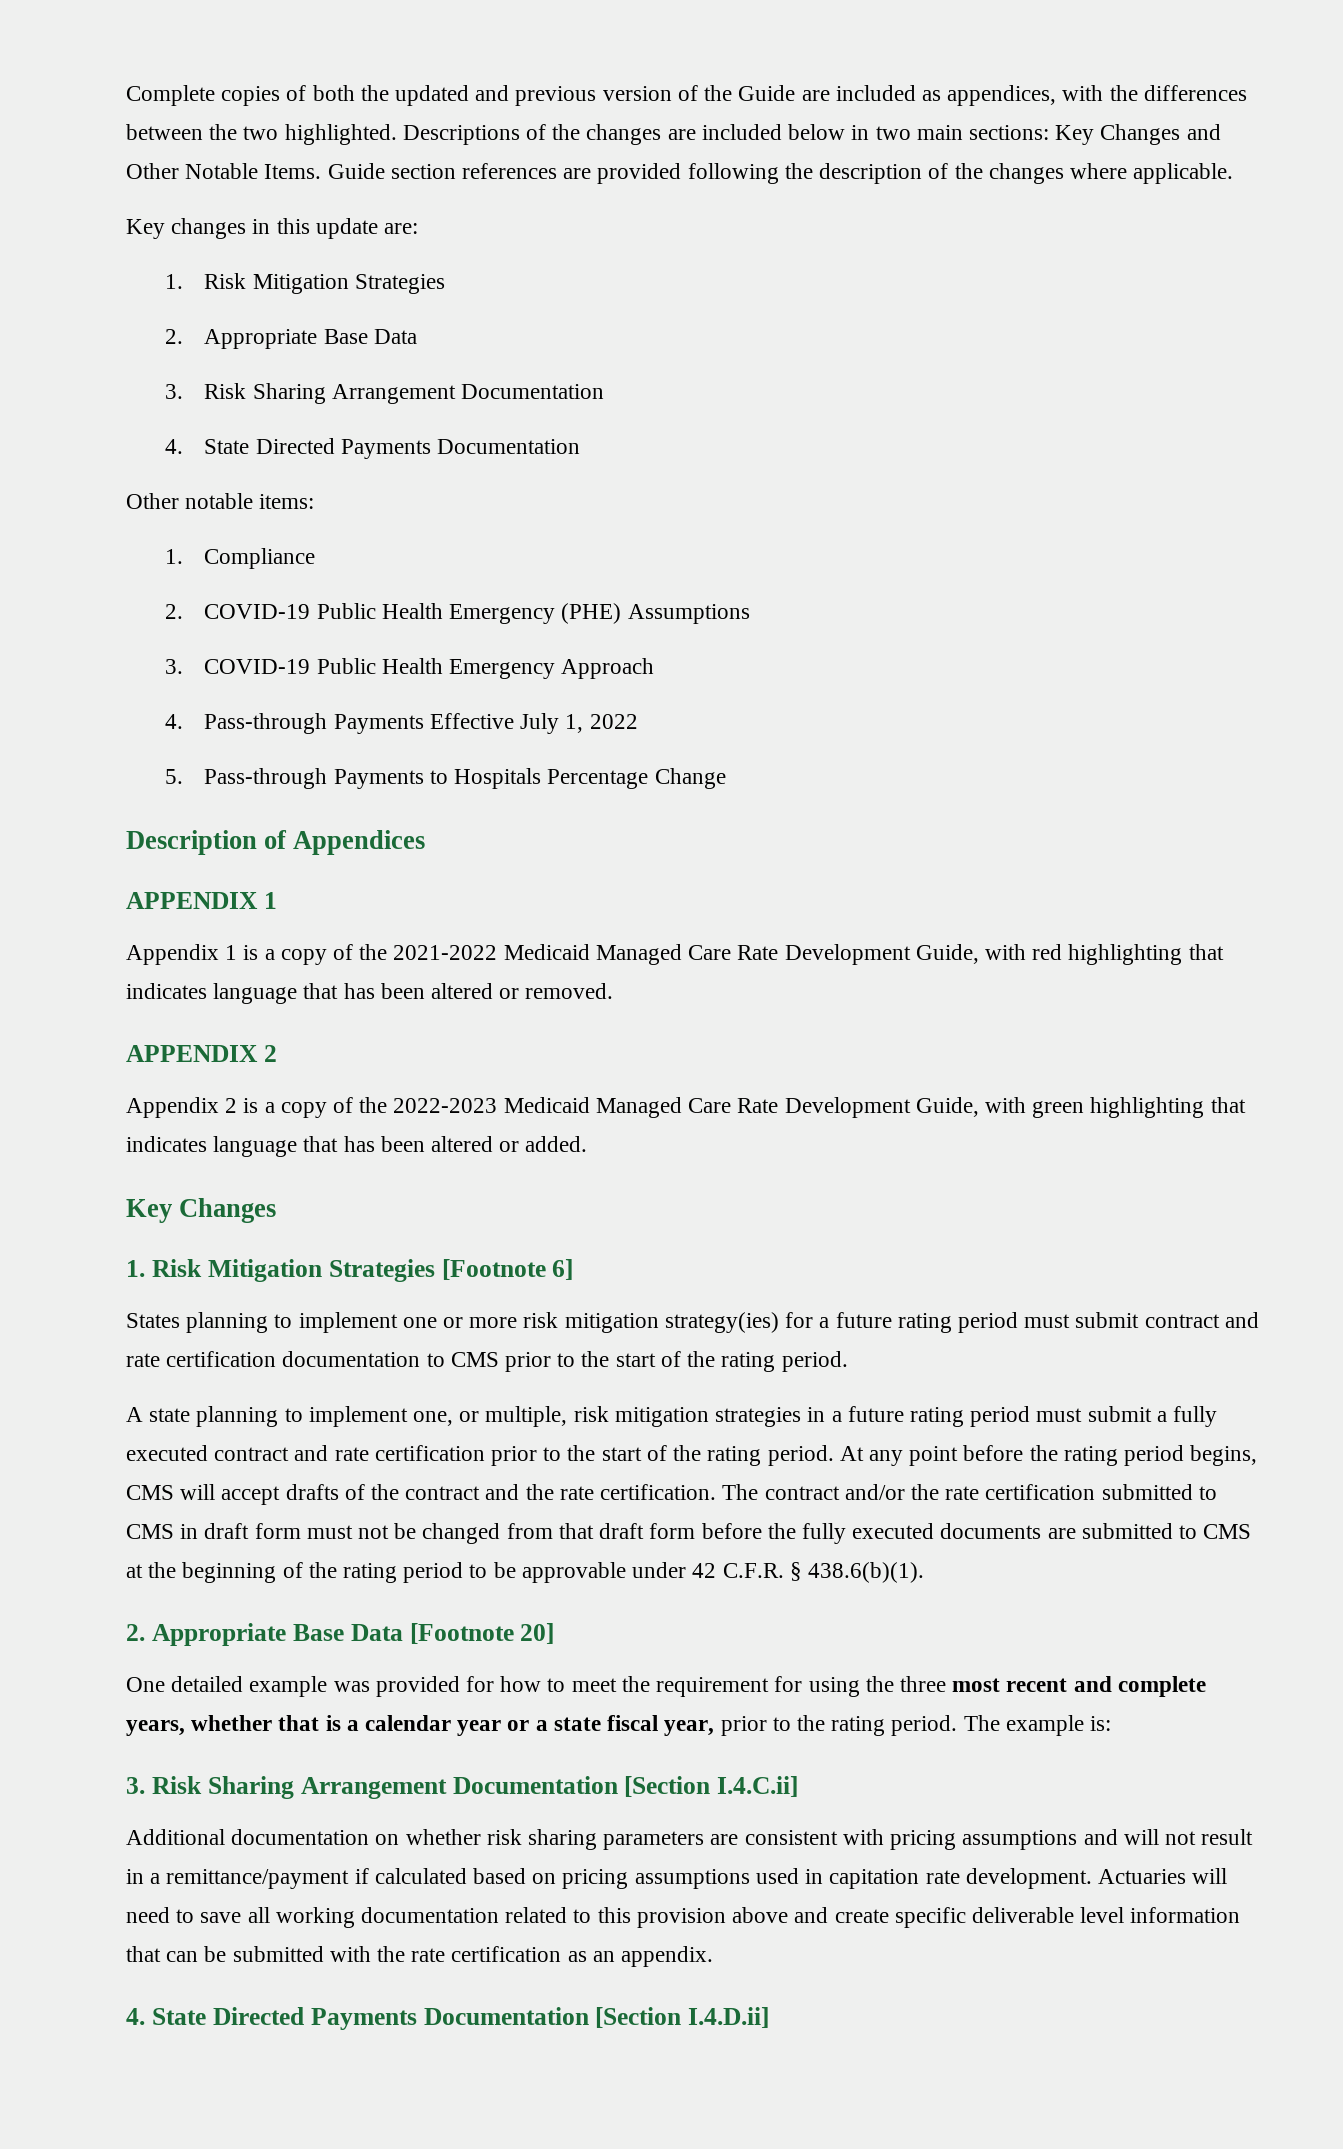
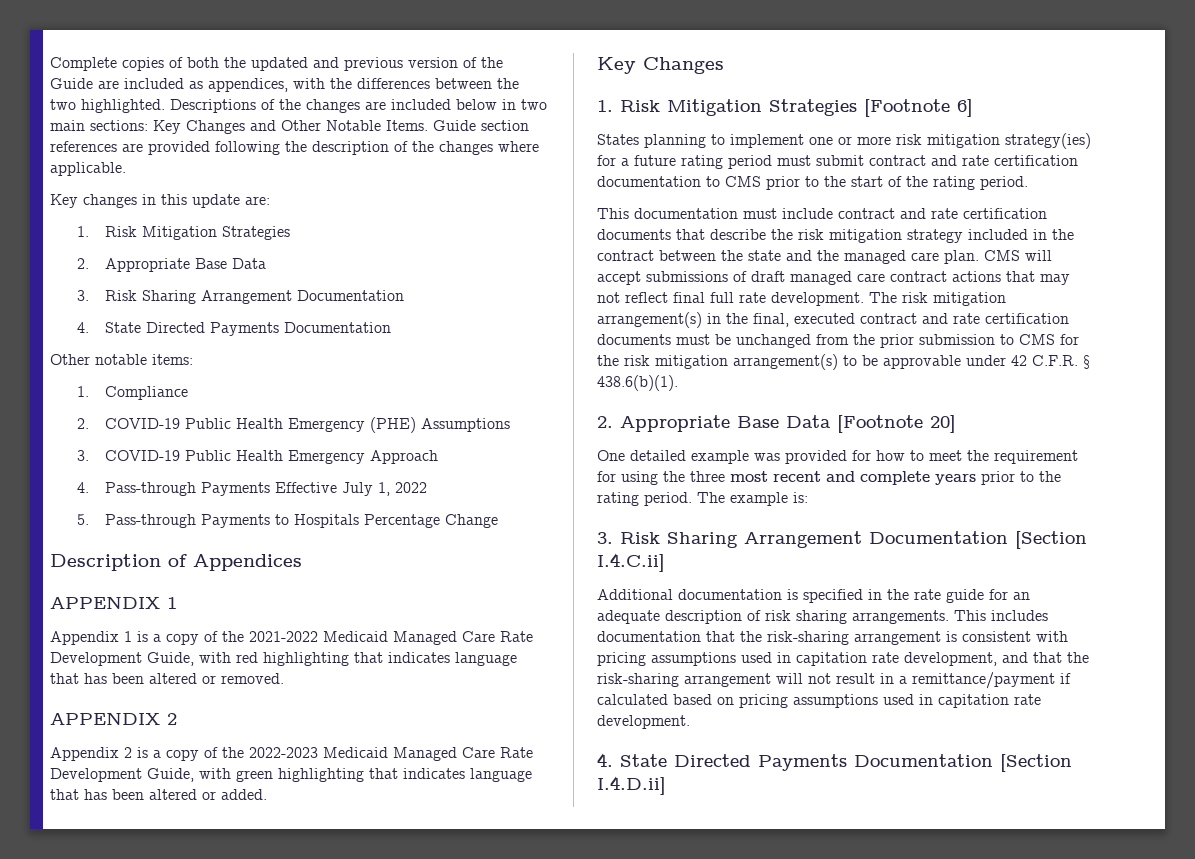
[126,1406,1217,1427] A state planning to implement one, or multiple, risk mitigation strategies in a future rating period must submit a fully -> [597,208,1047,219] [597,229,1074,243] [597,250,1052,264] [597,271,1070,285] [597,292,1006,306] [597,312,789,328] This documentation must include contract and rate certification documents that describe the risk mitigation strategy included in the contract between the state and the managed care plan. CMS will accept submissions of draft managed care contract actions that may not reflect final full rate development. The risk mitigation arrangement(s) in the final,
[491,1445,1258,1466] [126,1484,1217,1505] [126,1523,1252,1544] [126,1562,464,1583] prior to the start of the rating period. At any point before the rating period begins, CMS will accept drafts of the contract and the rate certification. The contract and/or the rate certification submitted to CMS in draft form must not be changed from that draft form before the fully executed documents are submitted to CMS at the beginning of the rating period -> [597,334,1079,348] [597,354,838,370] documents must be unchanged from the prior submission to CMS for the risk mitigation arrangement(s)
[126,1715,715,1736] years, whether that is a calendar year or a state fiscal year, -> [935,474,976,485] years
[375,1829,1118,1850] on whether risk sharing parameters are consistent with pricing assumptions and -> [787,589,1030,603] [597,610,1048,624] [597,631,1068,645] [597,652,1089,666] [597,673,771,687] is specified in the rate guide for an adequate description of risk sharing arrangements. This includes documentation that the risk-sharing arrangement is consistent with pricing assumptions used in capitation rate development, and that the risk-sharing arrangement
[1097,1868,1228,1884] [126,1907,1241,1928] [126,1946,714,1967] Actuaries will need to save all working documentation related to this provision above and create specific deliverable level information that can be submitted with the rate certification as an appendix. -> (690, 722) none

